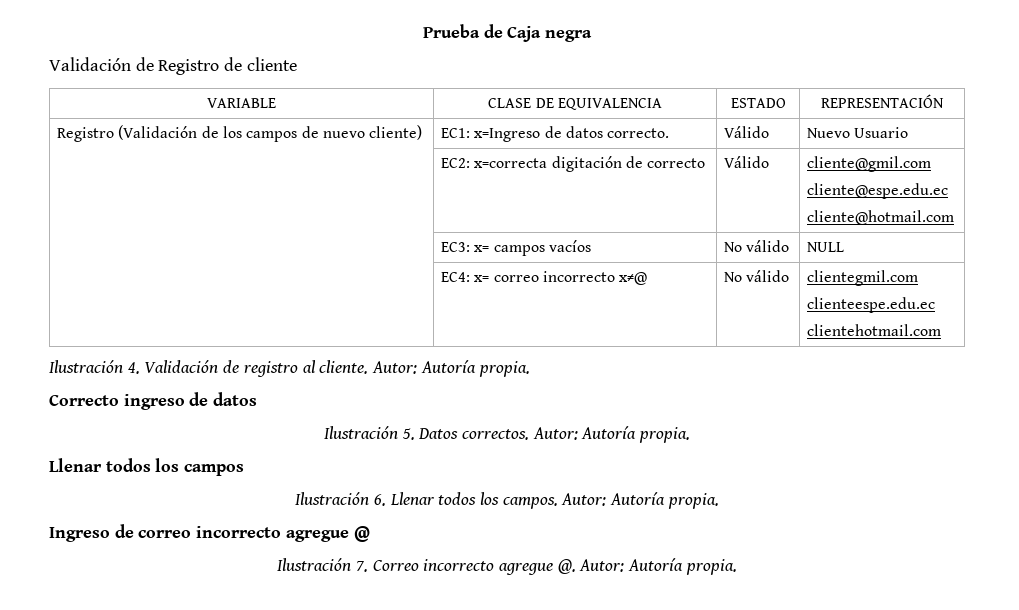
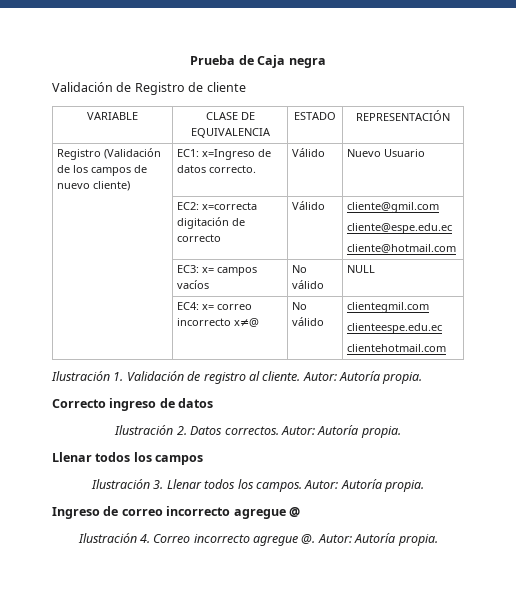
[127,362,140,374] 4. -> [113,372,124,381] 1.
[401,428,415,440] 5. -> [176,426,187,435] 2.
[373,494,386,506] 6. -> [153,480,164,489] 3.
[355,561,368,572] 7. -> [139,534,150,543] 4.

